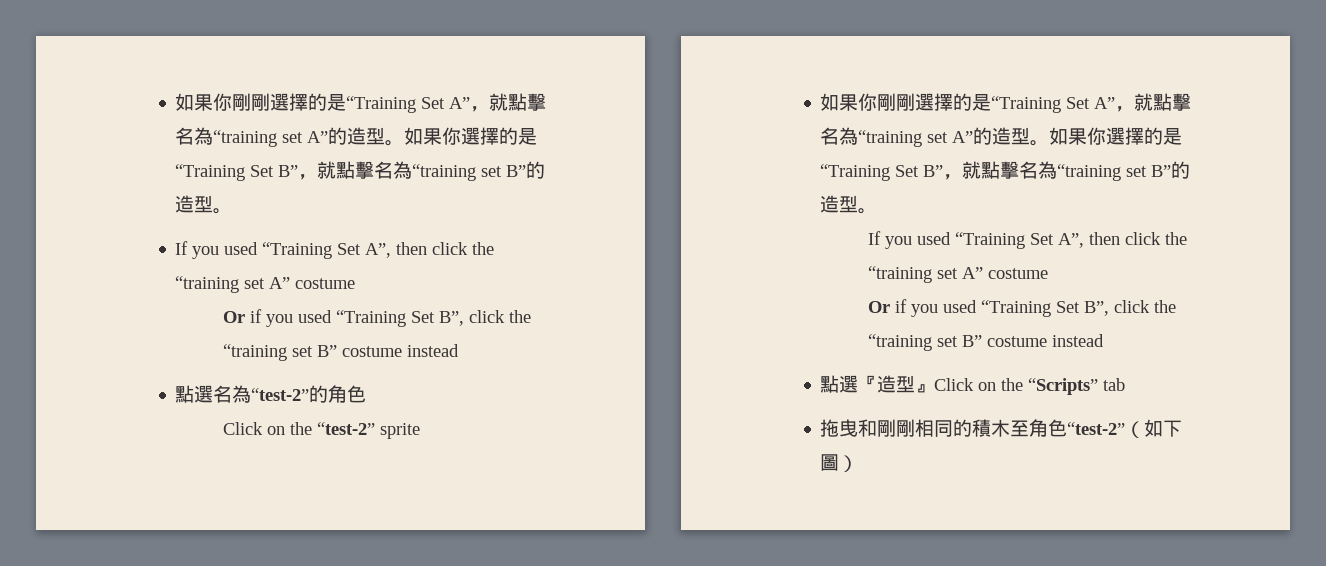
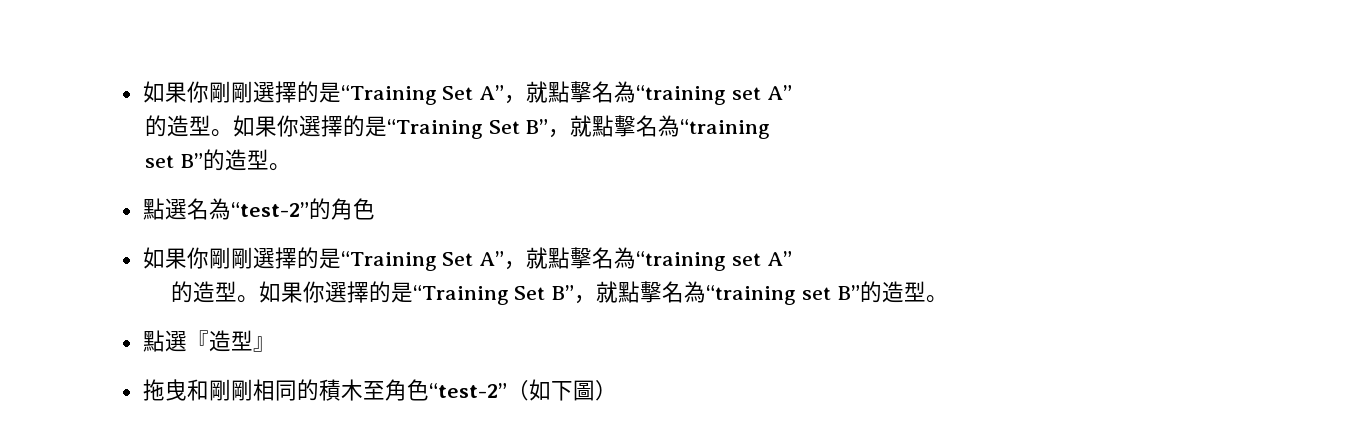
(329, 137) none -> [144,115,771,139] [144,149,291,171] [142,198,375,220] [142,247,792,271] // 的造型。如果你選擇的是“Training Set B”，就點擊名為“training // set B”的造型。 // 點選名為“test-2”的角色 // 如果你剛剛選擇的是“Training Set A”，就點擊名為“training set A” //
[175,241,495,259] [175,276,356,293] [223,309,532,327] [223,344,460,361] [175,385,367,403] [223,422,421,439] [820,93,1192,113] [820,127,1183,147] [820,161,1191,181] [820,195,878,214] [868,231,1188,249] [868,266,1049,283] [868,299,1177,317] [868,334,1105,351] [820,375,1126,395] If you used “Training Set A”, then click the “training set A” costume // Or if you used “Training Set B”, click the “training set B” costume instead // 點選名為“test-2”的角色 // Click on the “test-2” sprite // 如果你剛剛選擇的是“Training Set A”，就點擊名為“training set A”的造型。如果你選擇的是“Training Set B”，就點擊名為“training set B”的造型。 // If you used “Training Set A”, then click the “training set A” costume // Or if you used “Training Set B”, click the “training set B” costume instead // 點選『造型』Click on the “Scripts” tab -> [142,330,275,352] 點選『造型』

